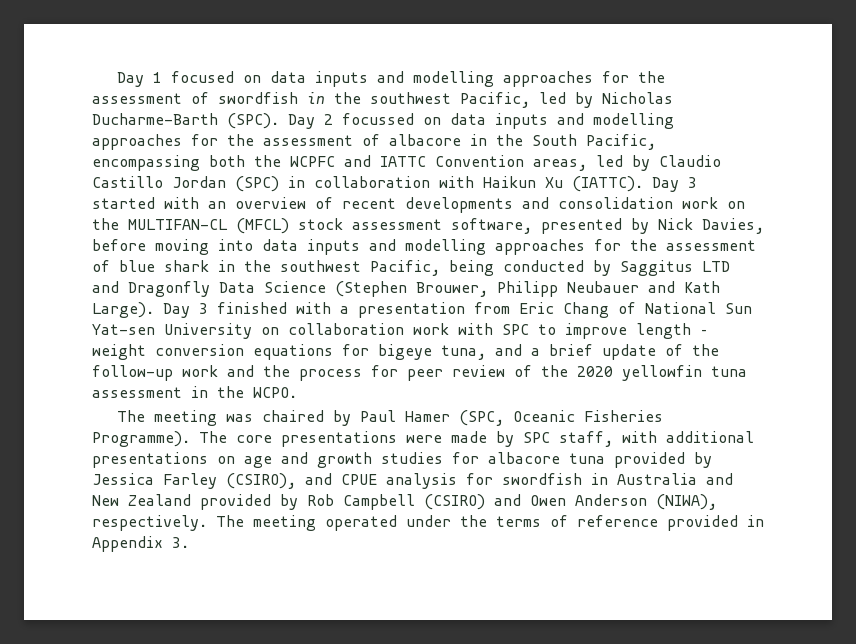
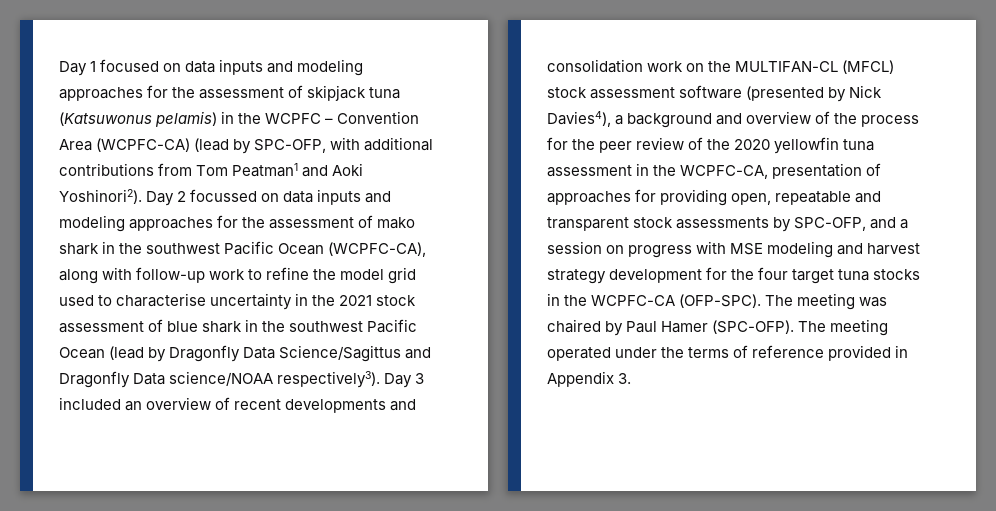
[413,71,666,87] [92,92,673,108] [92,113,279,129] modelling approaches for the assessment of swordfish in the southwest Pacific, led by Nicholas Ducharme-Barth (SPC). -> [297,59,364,76] [59,85,401,101] [59,111,420,127] [59,137,434,154] [59,163,364,177] [59,189,142,204] modeling approaches for the assessment of skipjack tuna (Katsuwonus pelamis) in the WCPFC – Convention Area (WCPFC-CA) (lead by SPC-OFP, with additional contributions from Tom Peatman1 and Aoki Yoshinori2).
[593,113,674,129] [92,134,656,150] [92,155,721,171] [92,176,697,192] [92,197,199,209] modelling approaches for the assessment of albacore in the South Pacific, encompassing both the WCPFC and IATTC Convention areas, led by Claudio Castillo Jordan (SPC) in collaboration with Haikun Xu (IATTC). Day 3 started with -> [59,215,416,232] [59,241,427,257] [59,267,417,284] [59,293,417,310] [59,319,418,333] [59,345,432,362] [59,371,425,388] [59,397,121,410] modeling approaches for the assessment of mako shark in the southwest Pacific Ocean (WCPFC-CA), along with follow-up work to refine the model grid used to characterise uncertainty in the 2021 stock assessment of blue shark in the southwest Pacific Ocean (lead by Dragonfly Data Science/Sagittus and Dragonfly Data science/NOAA respectively3). Day 3 included
[451,218,764,234] [92,239,756,255] [92,260,730,276] [92,281,720,297] [92,302,752,318] [92,323,708,339] [92,344,719,360] [92,365,254,381] software, presented by Nick Davies, before moving into data inputs and modelling approaches for the assessment of blue shark in the southwest Pacific, being conducted by Saggitus LTD and Dragonfly Data Science (Stephen Brouwer, Philipp Neubauer and Kath Large). Day 3 finished with a presentation from Eric Chang of National Sun Yat-sen University on collaboration work with SPC to improve length – weight conversion equations for bigeye tuna, and a brief update of the follow-up work and -> [679,85,883,102] [547,111,831,128] software (presented by Nick Davies4), a background and overview of
(398, 371) none -> [572,139,596,150] the
[253,387,297,398] WCPO. // -> [680,163,882,179] [547,189,882,206] [547,217,909,232] [547,241,921,258] [547,267,921,284] [547,293,762,308] WCPFC-CA, presentation of approaches for providing open, repeatable and transparent stock assessments by SPC-OFP, and a session on progress with MSE modeling and harvest strategy development for the four target tuna stocks in the WCPFC-CA (OFP-SPC).
[459,410,664,426] [92,431,754,447] [92,452,712,468] [92,473,733,489] [92,494,717,510] [92,515,207,531] (SPC, Oceanic Fisheries Programme). The core presentations were made by SPC staff, with additional presentations on age and growth studies for albacore tuna provided by Jessica Farley (CSIRO), and CPUE analysis for swordfish in Australia and New Zealand provided by Rob Campbell (CSIRO) and Owen Anderson (NIWA), respectively. -> [712,320,795,334] (SPC-OFP).

